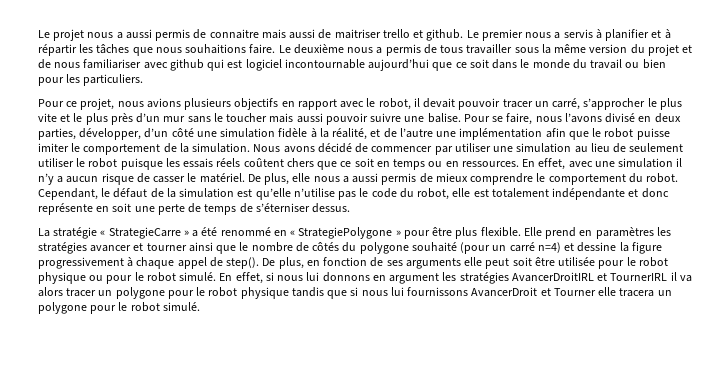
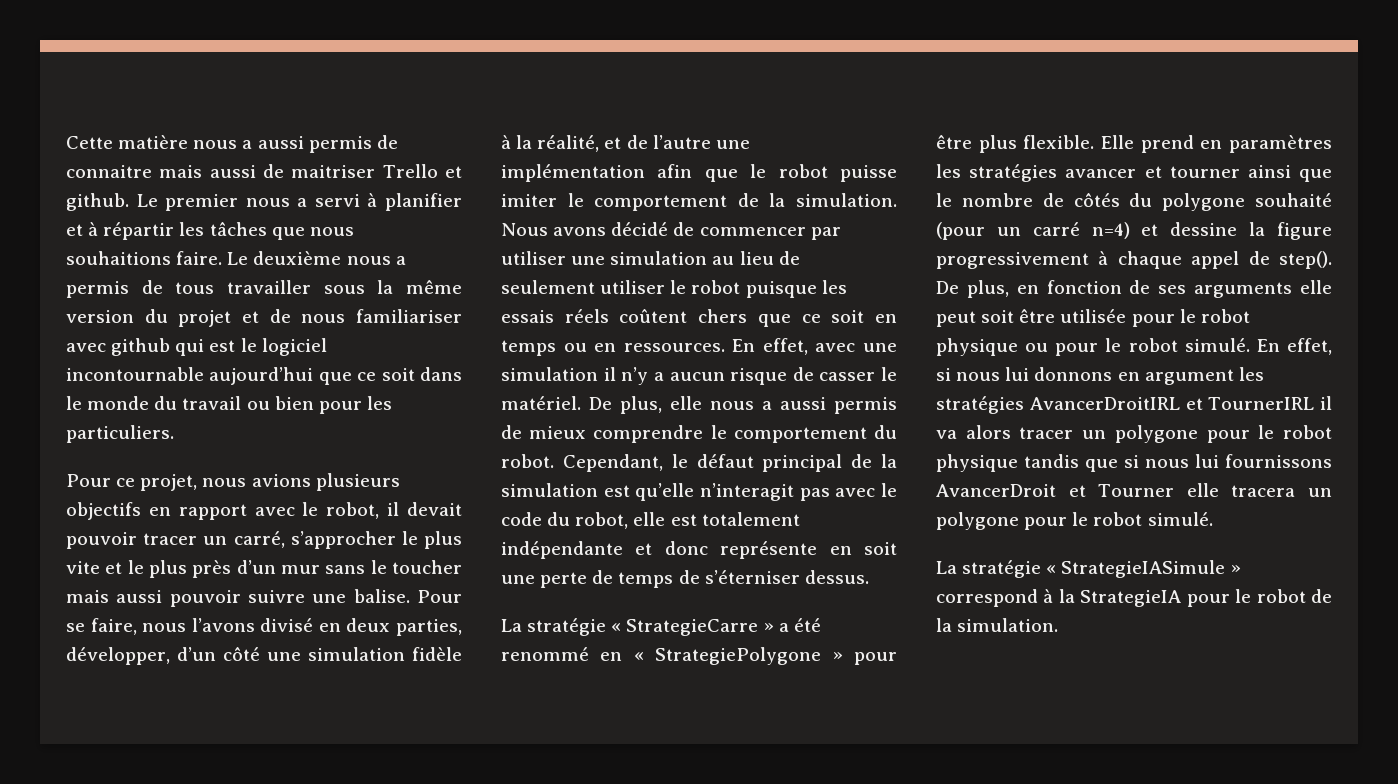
[38,29,85,41] Le projet -> [66,135,189,149] Cette matière
[382,29,410,38] trello -> [382,164,438,178] Trello
[563,29,593,38] servis -> [314,194,360,207] servi
(243, 64) none -> [240,338,257,352] le
(148, 193) none -> [762,454,843,472] principal
[293,188,357,200] n’utilise pas -> [700,483,876,501] n’interagit pas avec
(200, 306) none -> [936,560,1241,578] [936,589,1332,607] [936,618,1059,632] // La stratégie « StrategieIASimule » correspond à la StrategieIA pour le robot de la simulation.

